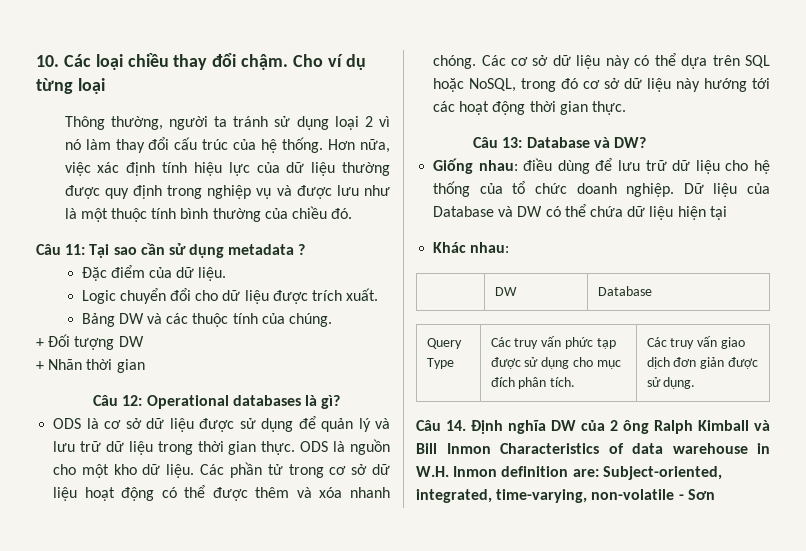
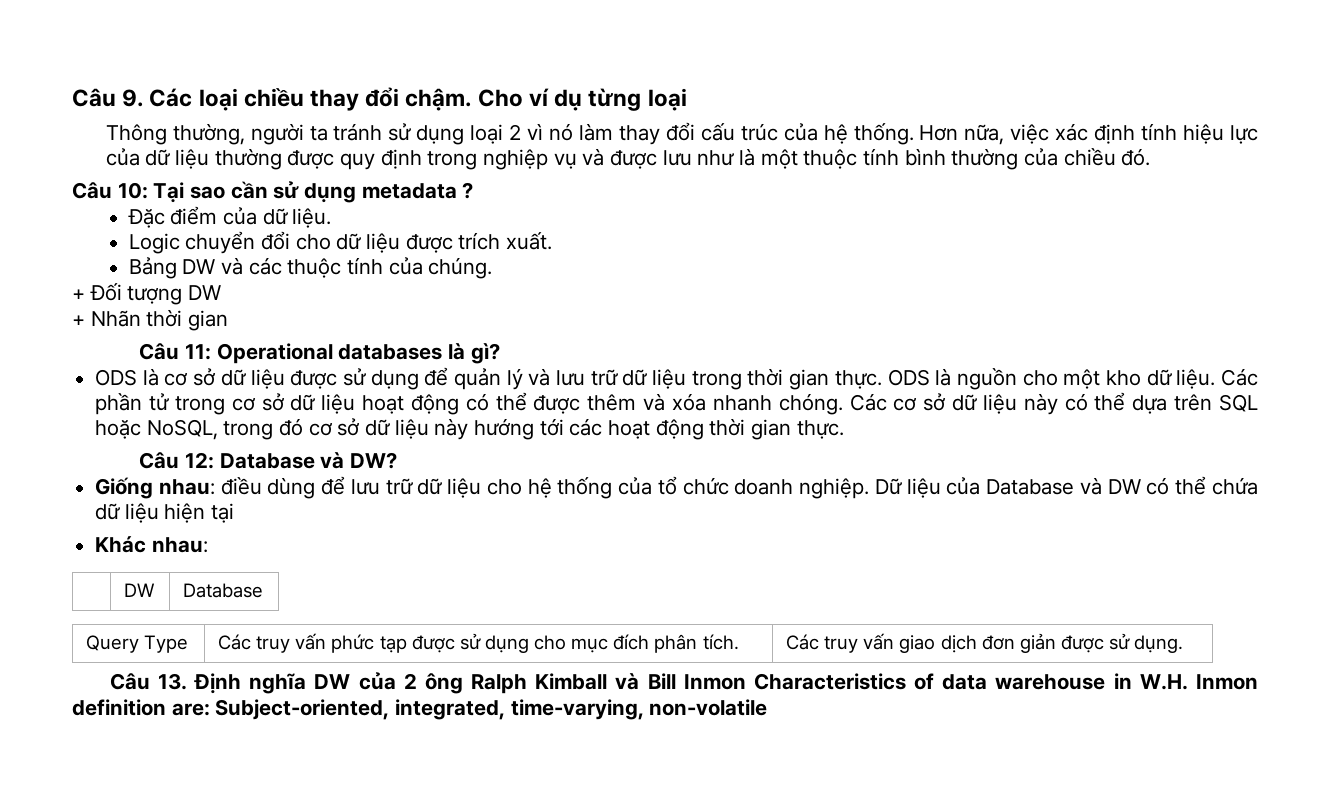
[36,55,59,67] 10. -> [72,88,144,107] Câu 9.
[65,244,86,255] 11: -> [117,182,148,199] 10:
[122,395,143,406] 12: -> [185,344,212,360] 11:
[502,137,523,148] 13: -> [185,452,215,469] 12:
[446,420,466,431] 14. -> [157,673,187,690] 13.
[678,489,715,500] - Sơn -> (768, 707) none

